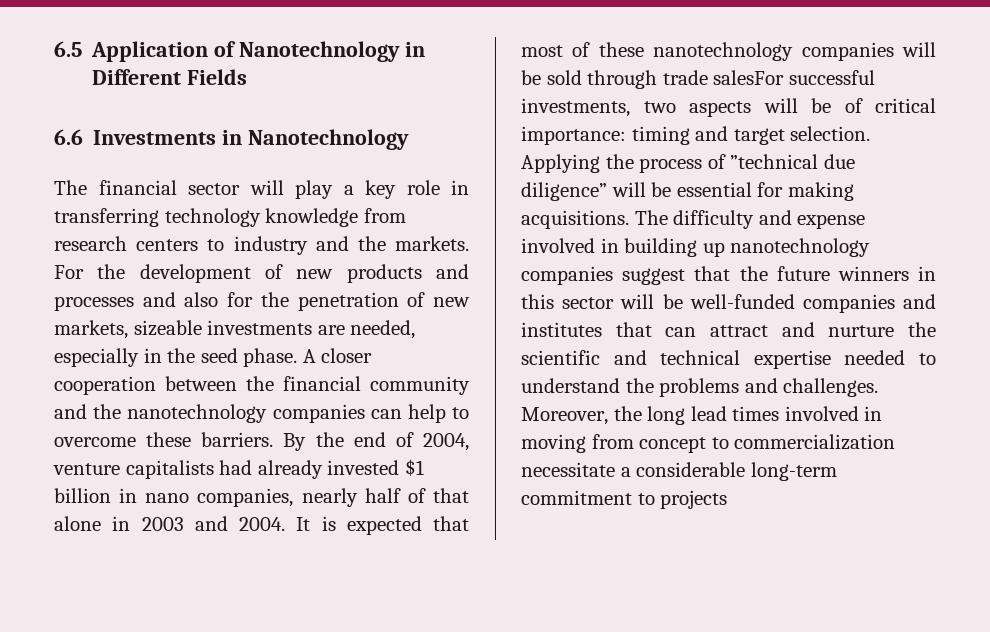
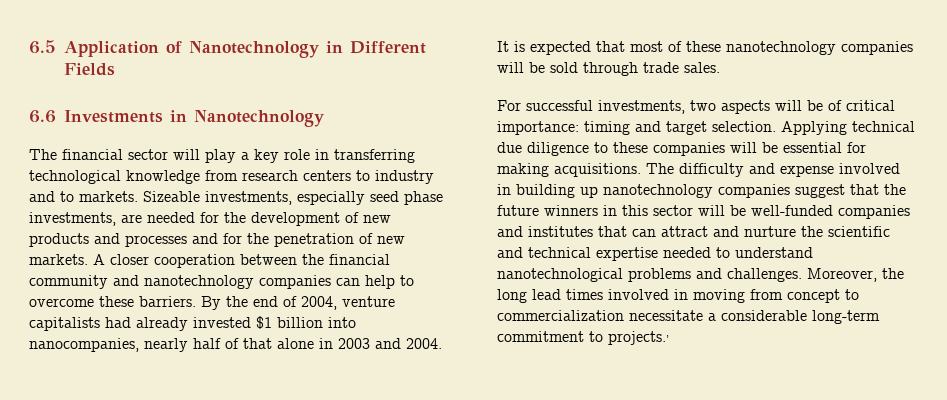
[164,208,261,227] technology -> [29,170,121,184] technological
[357,236,470,251] [54,265,84,279] the markets. For -> [60,191,443,205] [29,212,219,226] to markets. Sizeable investments, especially seed phase investments, are needed for
[184,292,219,307] also -> (218, 238) none
[54,320,416,339] [54,348,298,367] markets, sizeable investments are needed, especially in the seed phase. -> [29,254,88,265] markets.
[93,404,122,419] the -> (139, 280) none
[119,488,294,507] in nano companies, -> [328,317,356,328] [29,338,139,352] into nanocompanies,
[713,70,785,85] salesFor -> [684,62,720,73] [497,100,521,111] sales. // For
[605,154,855,173] [521,182,607,201] the process of ”technical due diligence” -> [852,121,915,132] [497,142,725,156] technical due diligence to these companies
[625,378,654,393] the -> [497,268,623,282] nanotechnological
[660,490,728,509] projects -> [608,331,669,345] projects.,

